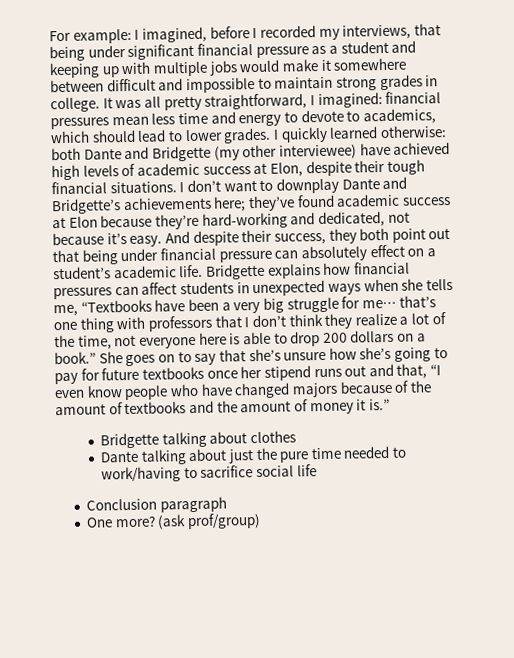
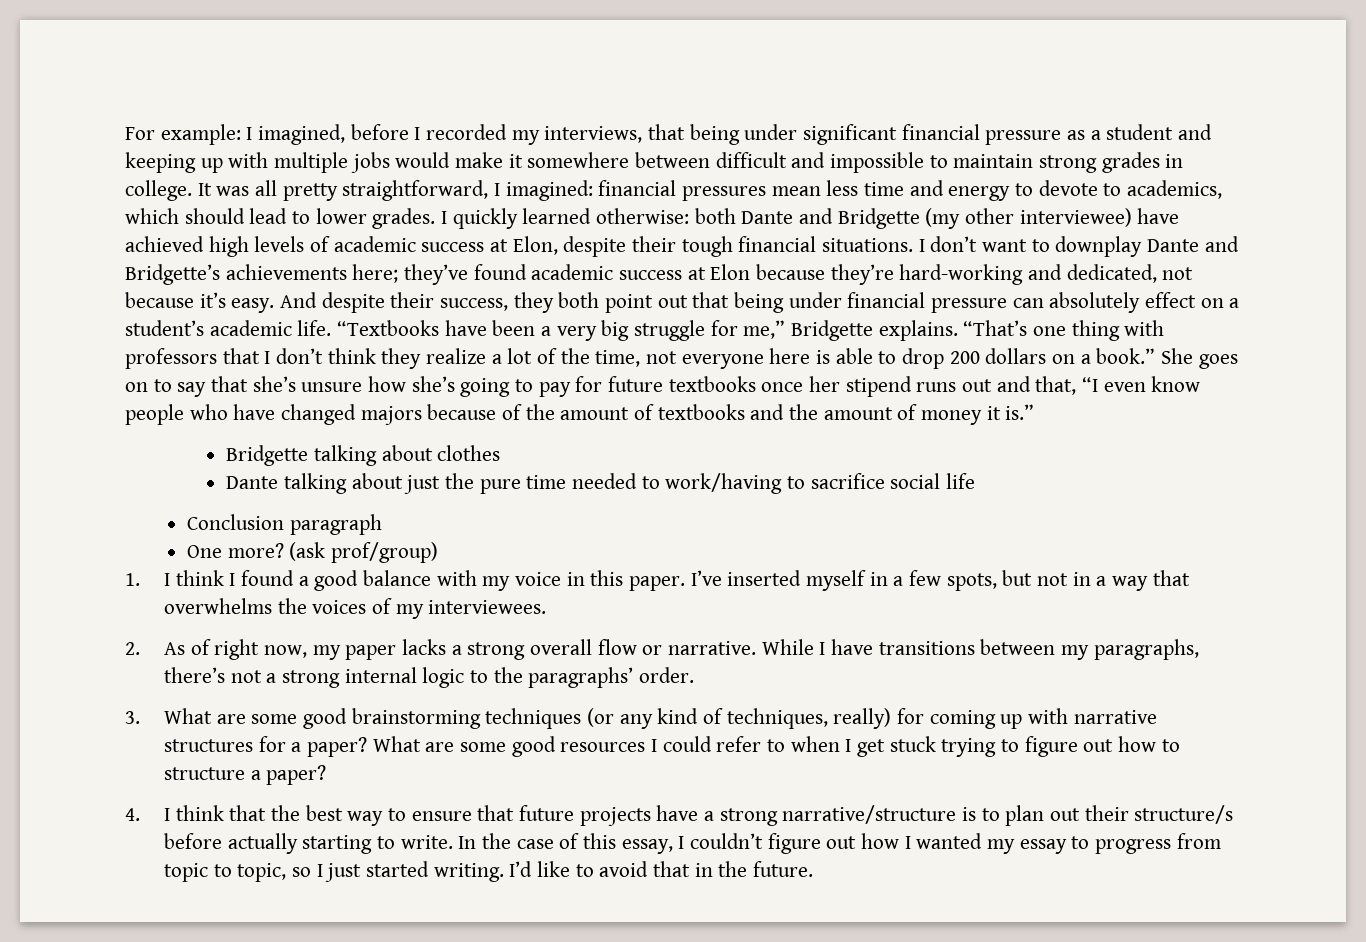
[204,261,410,280] [53,278,453,300] [53,304,78,317] Bridgette explains how financial pressures can affect students in unexpected ways when she tells me, -> (332, 328) none
[361,295,437,309] me… that’s -> [743,320,1028,341] me,” Bridgette explains. “That’s
(261, 521) none -> [125,570,1190,591] [164,598,547,619] [125,639,1199,660] [164,667,695,688] [125,708,1157,729] [164,736,1180,757] [164,765,327,785] [125,805,1234,826] [164,833,1221,854] [164,861,814,882] // 1. I think I found a good balance with my voice in this paper. I’ve inserted myself in a few spots, but not in a way that overwhelms the voices of my interviewees. // 2. As of right now, my paper lacks a strong overall flow or narrative. While I have transitions between my paragraphs, there’s not a strong internal logic to the paragraphs’ order. // 3. What are some good brainstorming techniques (or any kind of techniques, really) for coming up with narrative structures for a paper? What are some good resources I could refer to when I get stuck trying to figure out how to structure a paper? // 4. I think that the best way to ensure that future projects have a strong narrative/structure is to plan out their structure/s before actually starting to write. In the case of this essay, I couldn’t figure out how I wanted my essay to progress from topic to topic, so I just started writing. I’d like to avoid that in the future.

